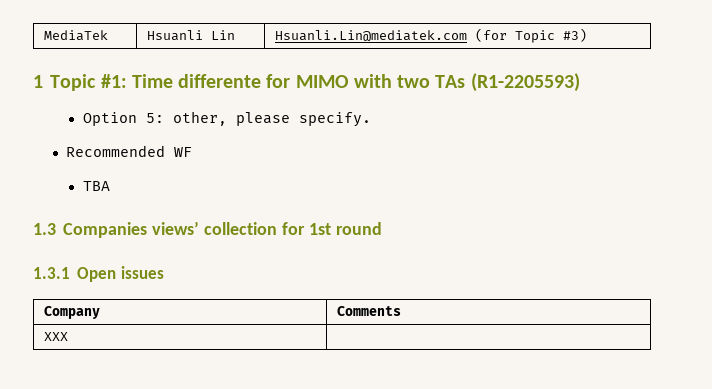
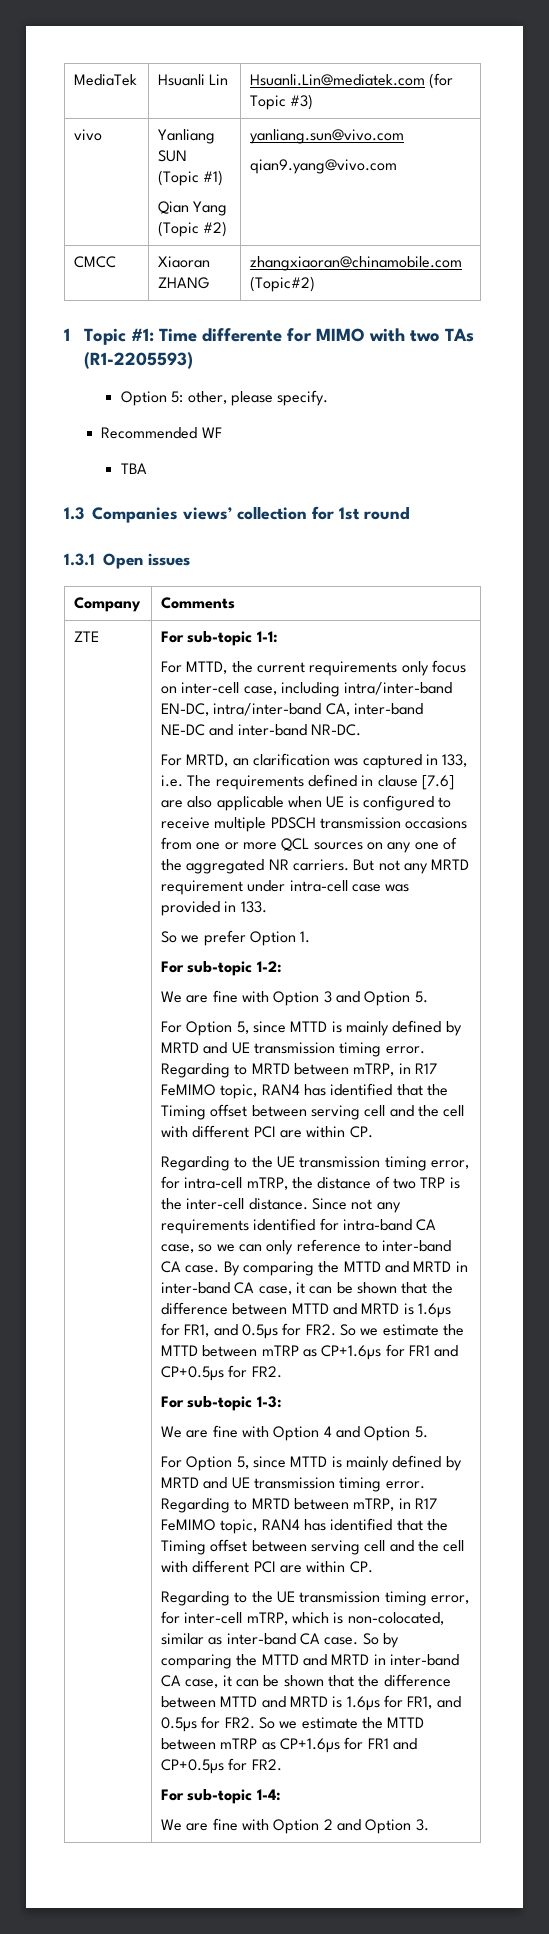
(587, 35) none -> [74,129,103,141] [158,129,216,144] [158,150,188,162] [158,170,224,186] [158,201,228,216] [158,221,228,237] [250,129,405,144] [250,159,398,174] [74,256,117,268] [158,256,211,268] [158,277,210,289] [250,256,463,271] [250,276,316,292] // vivo | Yanliang SUN (Topic #1) // Qian Yang (Topic #2) | yanliang.sun@vivo.com // qian9.yang@vivo.com // CMCC | Xiaoran ZHANG | zhangxiaoran@chinamobile.com (Topic#2)
[43,332,68,341] XXX | -> [74,631,100,642] [161,631,278,646] [161,660,467,676] [161,682,453,697] [161,703,424,716] [161,724,362,736] [161,753,468,769] [161,774,455,790] [161,795,452,811] [161,817,468,832] [161,837,458,853] [161,859,470,874] [161,880,410,895] [161,901,267,916] [161,930,311,946] [161,961,282,976] [161,990,428,1006] [161,1020,462,1036] [161,1042,425,1057] [161,1063,438,1078] [161,1083,449,1099] [161,1104,465,1120] [161,1125,373,1138] [161,1156,470,1171] [161,1176,460,1190] [161,1198,401,1213] [161,1218,437,1234] [161,1239,452,1255] [161,1261,468,1276] [161,1282,453,1295] [161,1302,452,1318] [161,1323,465,1339] [161,1344,459,1360] [161,1365,282,1381] [161,1396,282,1411] [161,1425,428,1441] [161,1455,462,1471] [161,1477,425,1492] [161,1498,438,1513] [161,1518,449,1534] [161,1539,465,1555] [161,1560,373,1573] [161,1591,470,1606] [161,1611,444,1625] [161,1633,400,1648] [161,1654,460,1669] [161,1674,451,1688] [161,1695,461,1711] [161,1716,425,1732] [161,1737,418,1753] [161,1758,282,1774] [161,1789,281,1804] [161,1818,429,1834] ZTE | For sub-topic 1-1: // For MTTD, the current requirements only focus on inter-cell case, including intra/inter-band EN-DC, intra/inter-band CA, inter-band NE-DC and inter-band NR-DC. // For MRTD, an clarification was captured in 133, i.e. The requirements defined in clause [7.6] are also applicable when UE is configured to receive multiple PDSCH transmission occasions from one or more QCL sources on any one of the aggregated NR carriers. But not any MRTD requirement under intra-cell case was provided in 133. // So we prefer Option 1. // For sub-topic 1-2: // We are fine with Option 3 and Option 5. // For Option 5, since MTTD is mainly defined by MRTD and UE transmission timing error. Regarding to MRTD between mTRP, in R17 FeMIMO topic, RAN4 has identified that the Timing offset between serving cell and the cell with different PCI are within CP. // Regarding to the UE transmission timing error, for intra-cell mTRP, the distance of two TRP is the inter-cell distance. Since not any requirements identified for intra-band CA case, so we can only reference to inter-band CA case. By comparing the MTTD and MRTD in inter-band CA case, it can be shown that the difference between MTTD and MRTD is 1.6µs for FR1, and 0.5µs for FR2. So we estimate the MTTD between mTRP as CP+1.6µs for FR1 and CP+0.5µs for FR2. // For sub-topic 1-3: // We are fine with Option 4 and Option 5. // For Option 5, since MTTD is mainly defined by MRTD and UE transmission timing error. Regarding to MRTD between mTRP, in R17 FeMIMO topic, RAN4 has identified that the Timing offset between serving cell and the cell with different PCI are within CP. // Regarding to the UE transmission timing error, for inter-cell mTRP, which is non-colocated, similar as inter-band CA case. So by comparing the MTTD and MRTD in inter-band CA case, it can be shown that the difference between MTTD and MRTD is 1.6µs for FR1, and 0.5µs for FR2. So we estimate the MTTD between mTRP as CP+1.6µs for FR1 and CP+0.5µs for FR2. // For sub-topic 1-4: // We are fine with Option 2 and Option 3.

